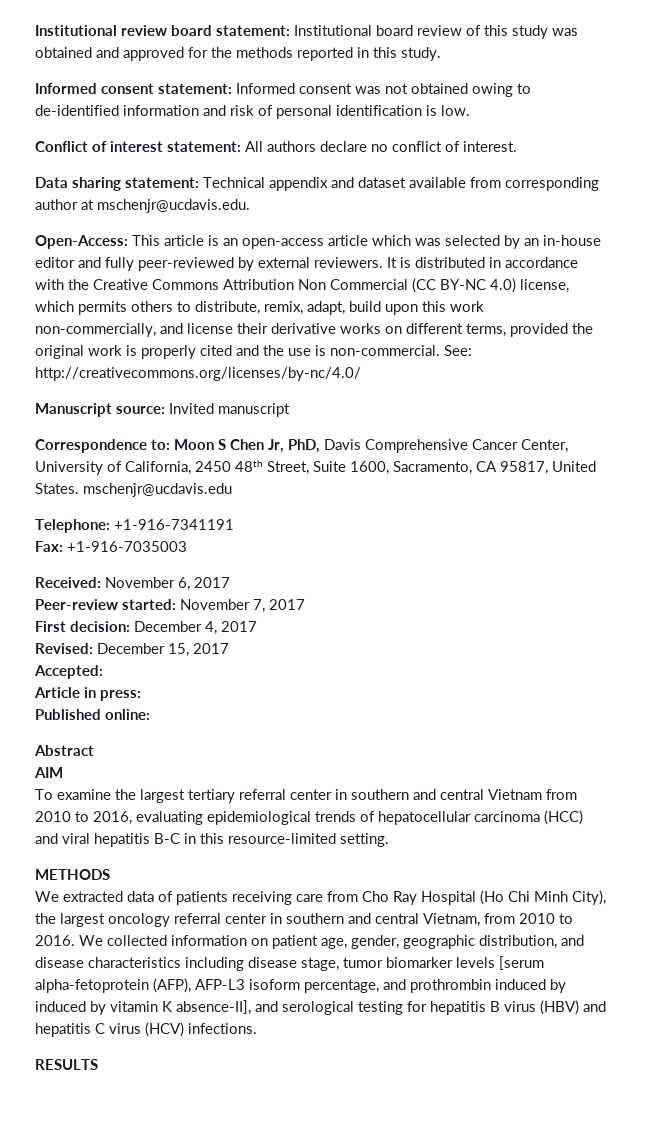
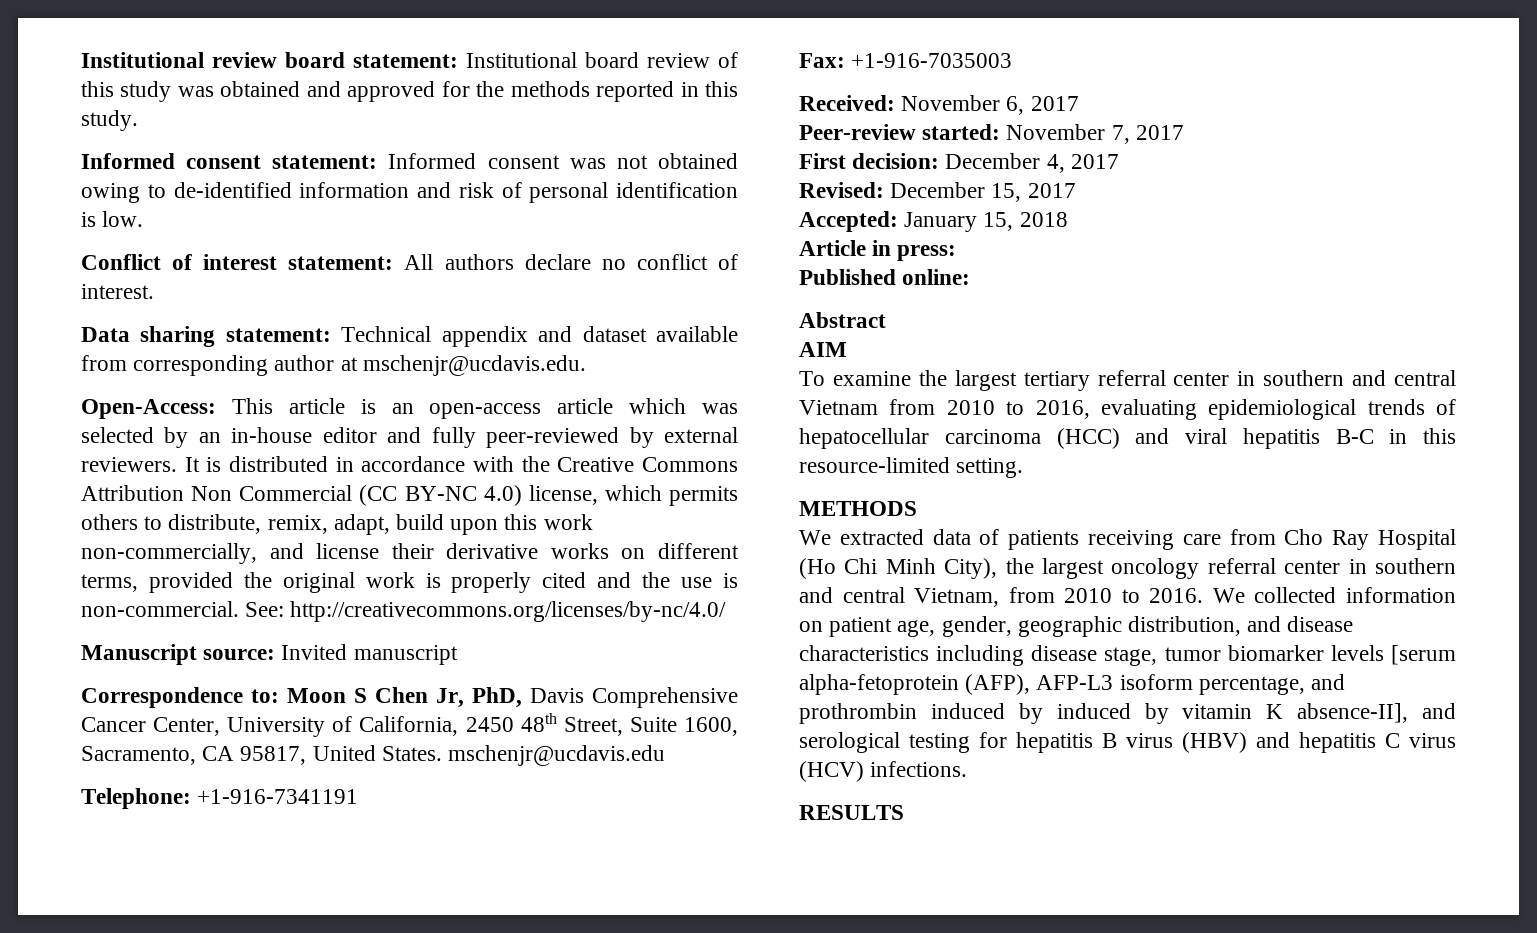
(103, 672) none -> [904,212,1068,232] January 15, 2018

